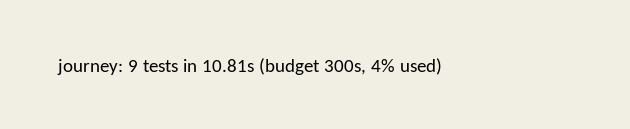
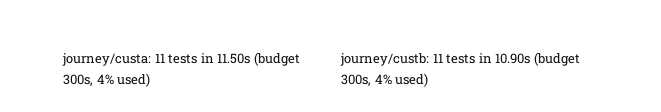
[57,58,442,75] journey: 9 tests in 10.81s (budget 300s, 4% used) -> [62,52,300,66] [63,73,151,87] [340,52,580,66] [341,73,429,87] journey/custa: 11 tests in 11.50s (budget 300s, 4% used) // journey/custb: 11 tests in 10.90s (budget 300s, 4% used)

